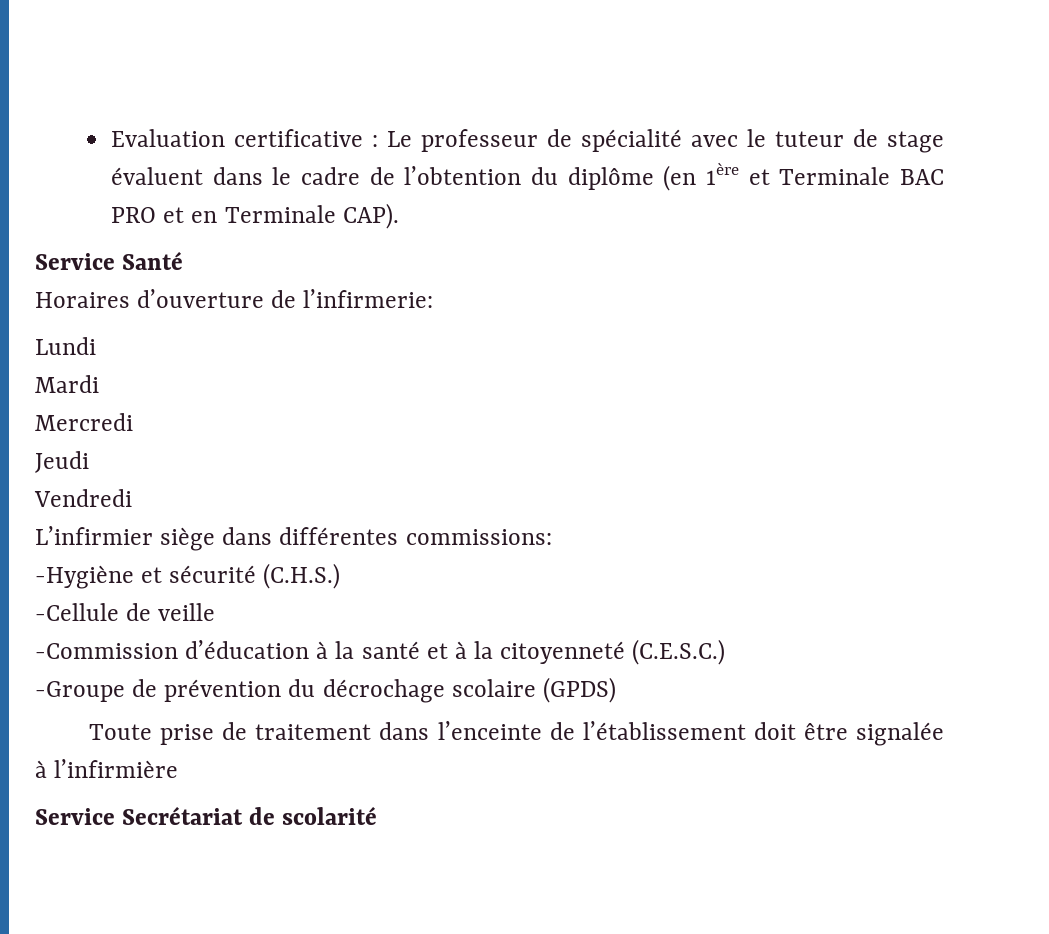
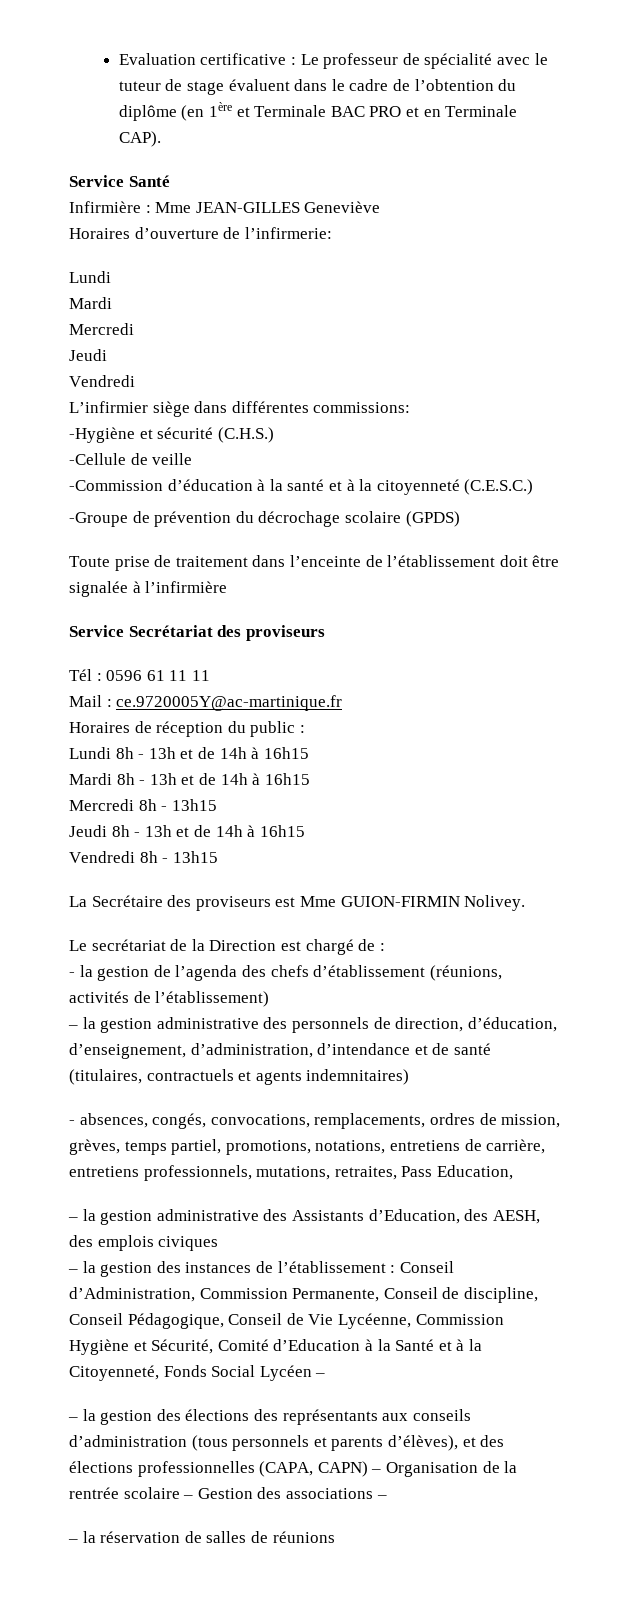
(184, 260) none -> [69,201,381,213] // Infirmière : Mme JEAN-GILLES Geneviève
[249,806,378,825] de scolarité -> [217,625,325,641] [69,669,210,681] [69,695,343,711] [69,721,305,737] [69,747,309,759] [69,773,310,785] [69,799,217,811] [69,825,305,837] [69,851,218,863] [69,895,526,911] [69,939,385,955] [69,965,502,981] [69,991,270,1007] [68,1017,557,1033] [69,1043,491,1059] [69,1069,410,1085] [69,1113,561,1129] [69,1139,546,1155] [69,1165,513,1181] [68,1209,540,1225] [69,1235,219,1251] [68,1261,454,1277] [69,1287,538,1303] [69,1313,504,1329] [69,1339,482,1355] [69,1365,326,1381] [68,1409,471,1425] [69,1435,505,1451] [69,1461,518,1477] [69,1487,387,1499] [68,1531,335,1543] des proviseurs // Tél : 0596 61 11 11 // Mail : ce.9720005Y@ac-martinique.fr // Horaires de réception du public : // Lundi 8h - 13h et de 14h à 16h15 // Mardi 8h - 13h et de 14h à 16h15 // Mercredi 8h - 13h15 // Jeudi 8h - 13h et de 14h à 16h15 // Vendredi 8h - 13h15 // La Secrétaire des proviseurs est Mme GUION-FIRMIN Nolivey. // Le secrétariat de la Direction est chargé de : // - la gestion de l’agenda des chefs d’établissement (réunions, activités de l’établissement) // – la gestion administrative des personnels de direction, d’éducation, d’enseignement, d’administration, d’intendance et de santé (titulaires, contractuels et agents indemnitaires) // - absences, congés, convocations, remplacements, ordres de mission, grèves, temps partiel, promotions, notations, entretiens de carrière, entretiens professionnels, mutations, retraites, Pass Education, // – la gestion administrative des Assistants d’Education, des AESH, des emplois civiques // – la gestion des instances de l’établissement : Conseil d’Administration, Commission Permanente, Conseil de discipline, Conseil Pédagogique, Conseil de Vie Lycéenne, Commission Hygiène et Sécurité, Comité d’Education à la Santé et à la Citoyenneté, Fonds Social Lycéen – // – la gestion des élections des représentants aux conseils d’administration (tous personnels et parents d’élèves), et des élections professionnelles (CAPA, CAPN) – Organisation de la rentrée scolaire – Gestion des associations – // – la réservation de salles de réunions

